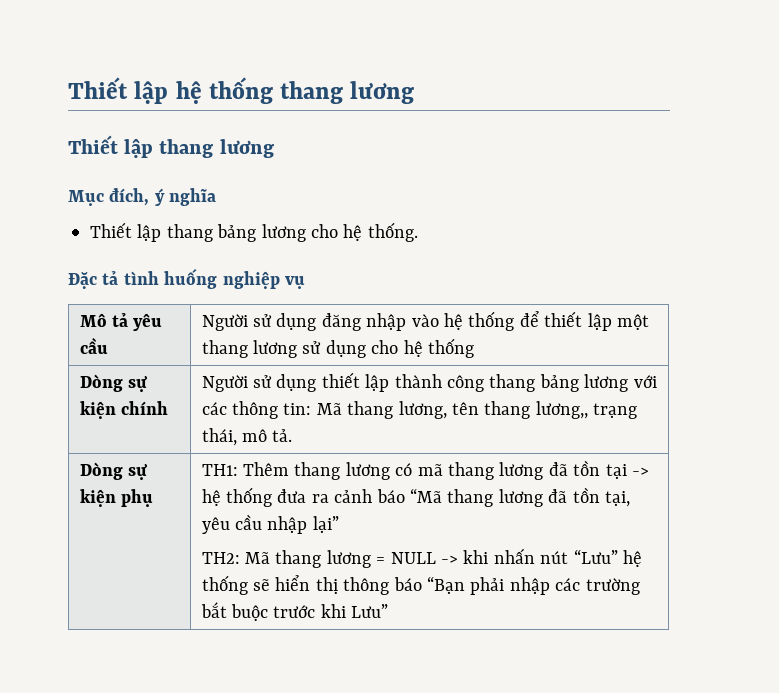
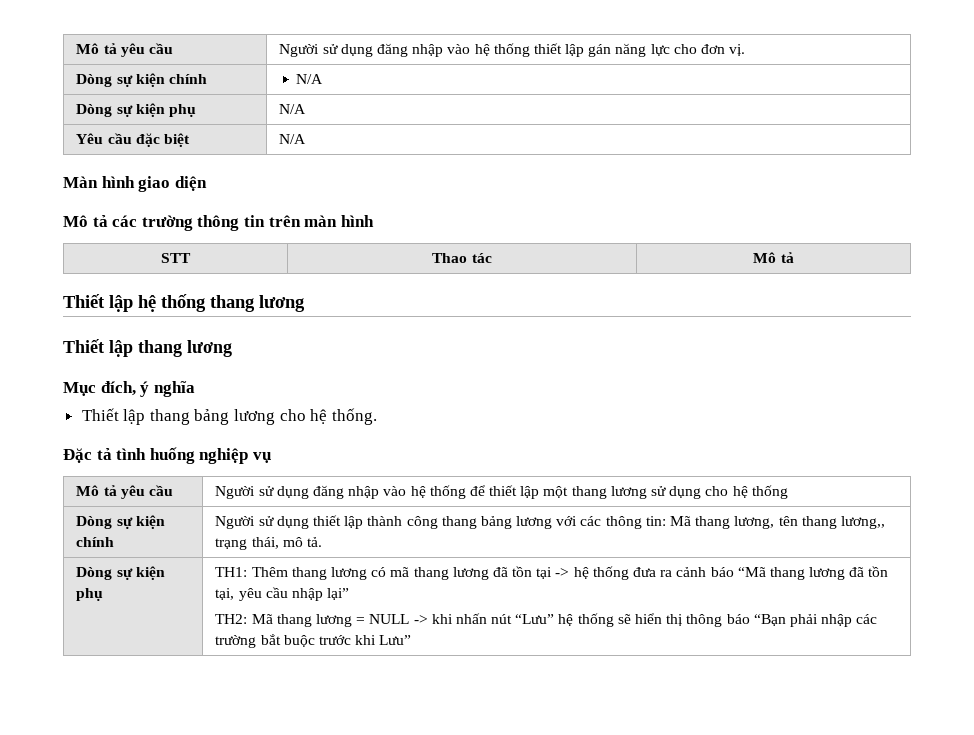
(68, 88) none -> [76,43,173,57] [279,43,746,57] [76,73,207,87] [296,74,324,84] [76,103,196,117] [279,104,307,114] [76,133,190,147] [279,134,307,144] [63,176,207,192] [63,215,374,231] [161,253,191,263] [432,253,492,263] [753,252,794,263] Mô tả yêu cầu | Người sử dụng đăng nhập vào hệ thống thiết lập gán năng lực cho đơn vị. // Dòng sự kiện chính | N/A // Dòng sự kiện phụ | N/A // Yêu cầu đặc biệt | N/A // Màn hình giao diện // Mô tả các trường thông tin trên màn hình // STT | Thao tác | Mô tả //

